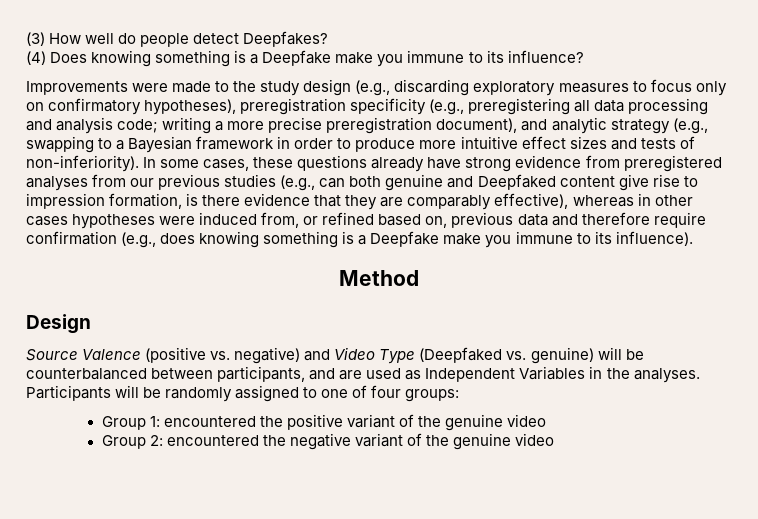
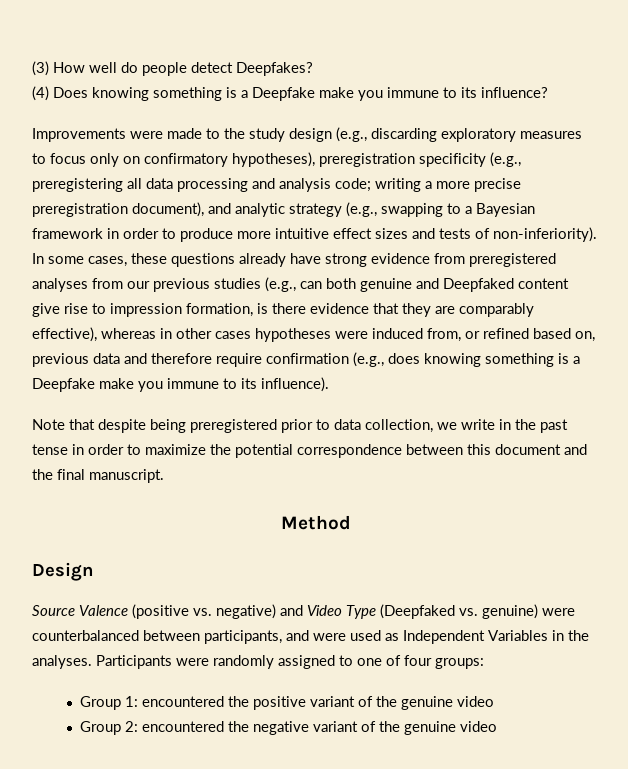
(693, 238) none -> [32,419,568,433] [32,444,587,458] [32,469,164,483] // Note that despite being preregistered prior to data collection, we write in the past tense in order to maximize the potential correspondence between this document and the final manuscript.
[597,347,644,360] will be -> [542,608,575,616] were
[339,370,363,380] are -> [313,633,346,641] were
[115,385,162,398] will be -> [176,658,209,666] were

